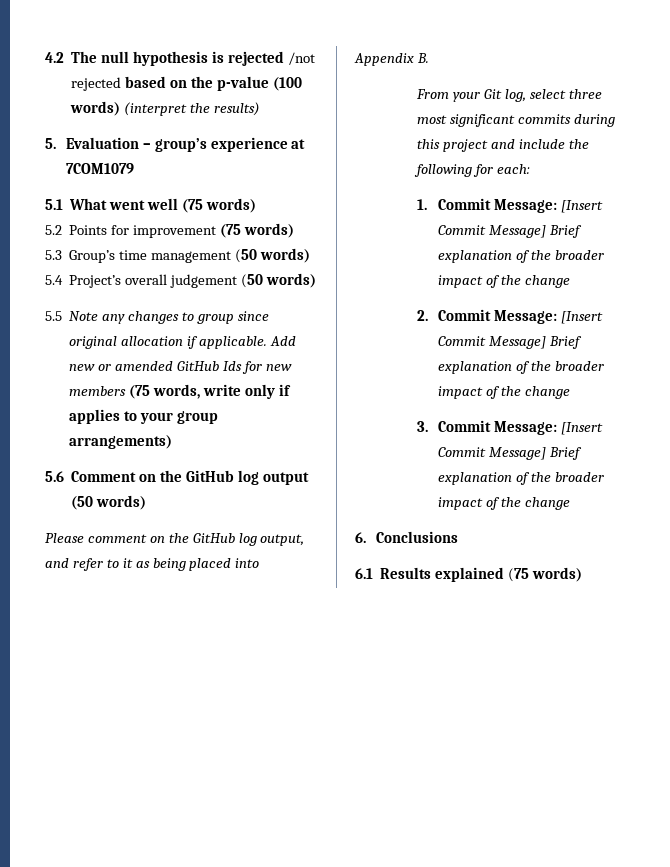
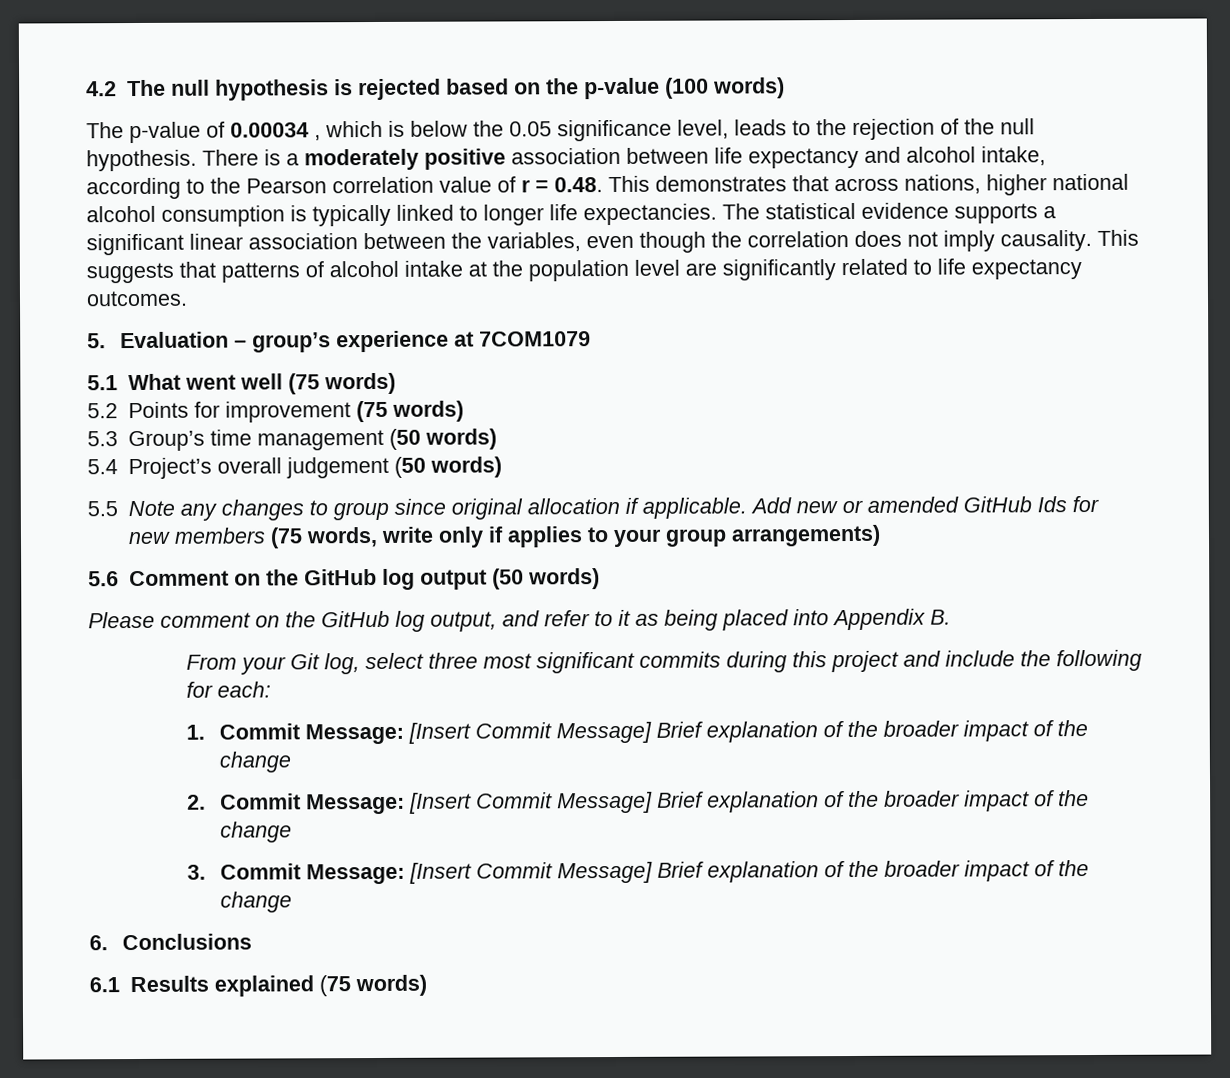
[287,52,315,65] [71,77,122,91] /not rejected -> (441, 89) none
[124,102,260,116] (interpret the results) -> [86,118,1035,144] [86,146,1046,172] [86,173,1129,200] [86,202,1056,227] [86,229,1139,256] [86,258,1082,284] [86,290,188,307] // The p-value of 0.00034 , which is below the 0.05 significance level, leads to the rejection of the null hypothesis. There is a moderately positive association between life expectancy and alcohol intake, according to the Pearson correlation value of r = 0.48. This demonstrates that across nations, higher national alcohol consumption is typically linked to longer life expectancies. The statistical evidence supports a significant linear association between the variables, even though the correlation does not imply causality. This suggests that patterns of alcohol intake at the population level are significantly related to life expectancy outcomes.

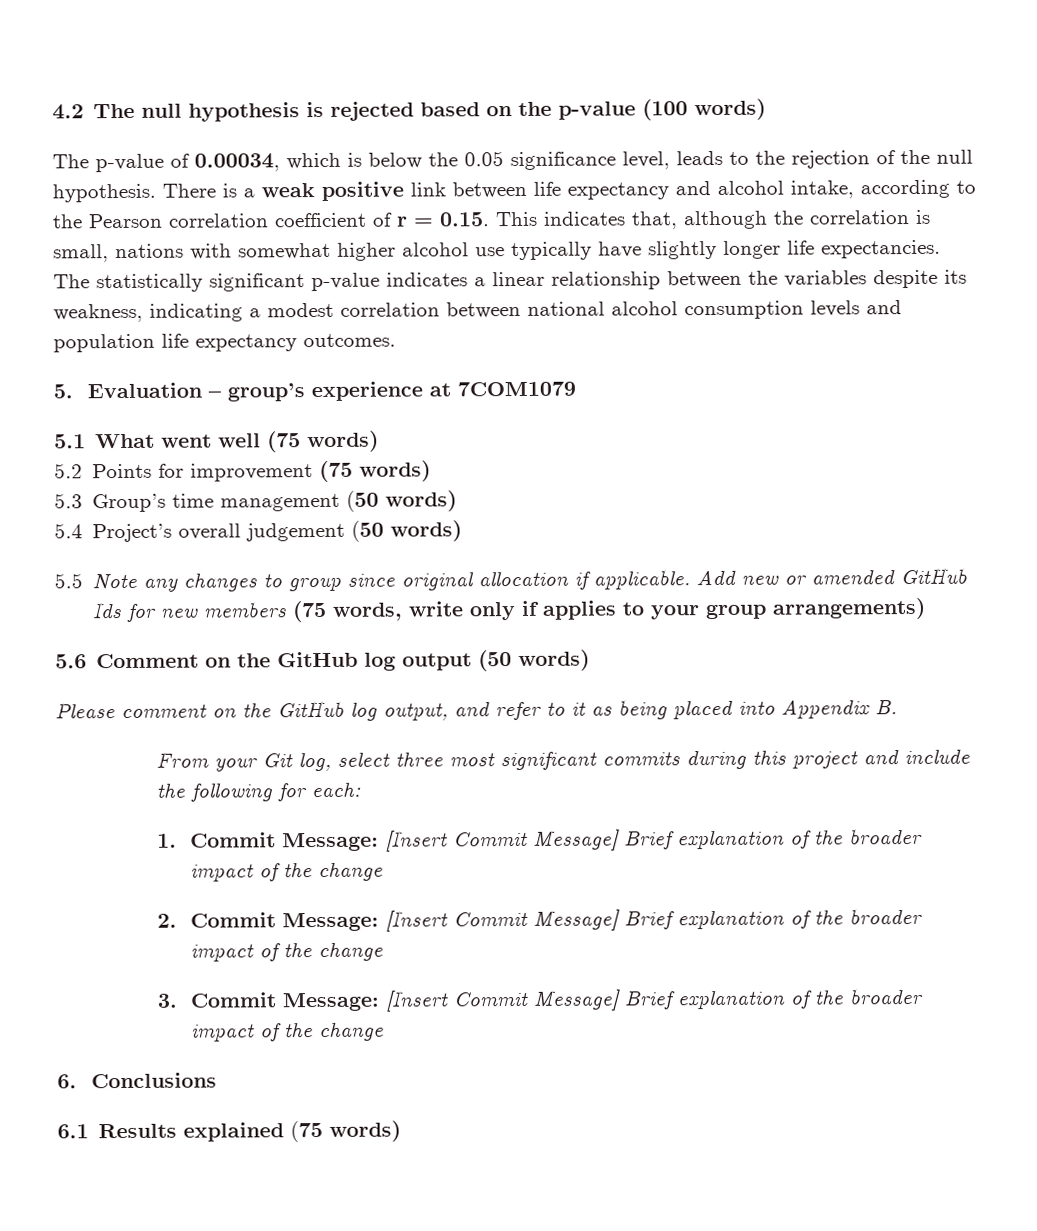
[230,122,321,141] 0.00034 , -> [194,153,280,172] 0.00034,
[304,147,621,171] moderately positive association -> [261,181,446,201] weak positive link
[439,176,492,193] value -> [274,212,367,228] coefficient
[554,173,1129,196] [86,202,1056,227] [86,229,1139,256] [86,258,932,284] 0.48. This demonstrates that across nations, higher national alcohol consumption is typically linked to longer life expectancies. The statistical evidence supports a significant linear association between the variables, even though the correlation does not imply causality. This suggests that patterns of alcohol intake at the population level are significantly related to -> [439,209,931,230] [53,239,941,263] [53,269,967,293] [53,300,902,323] [53,333,155,353] 0.15. This indicates that, although the correlation is small, nations with somewhat higher alcohol use typically have slightly longer life expectancies. The statistically significant p-value indicates a linear relationship between the variables despite its weakness, indicating a modest correlation between national alcohol consumption levels and population

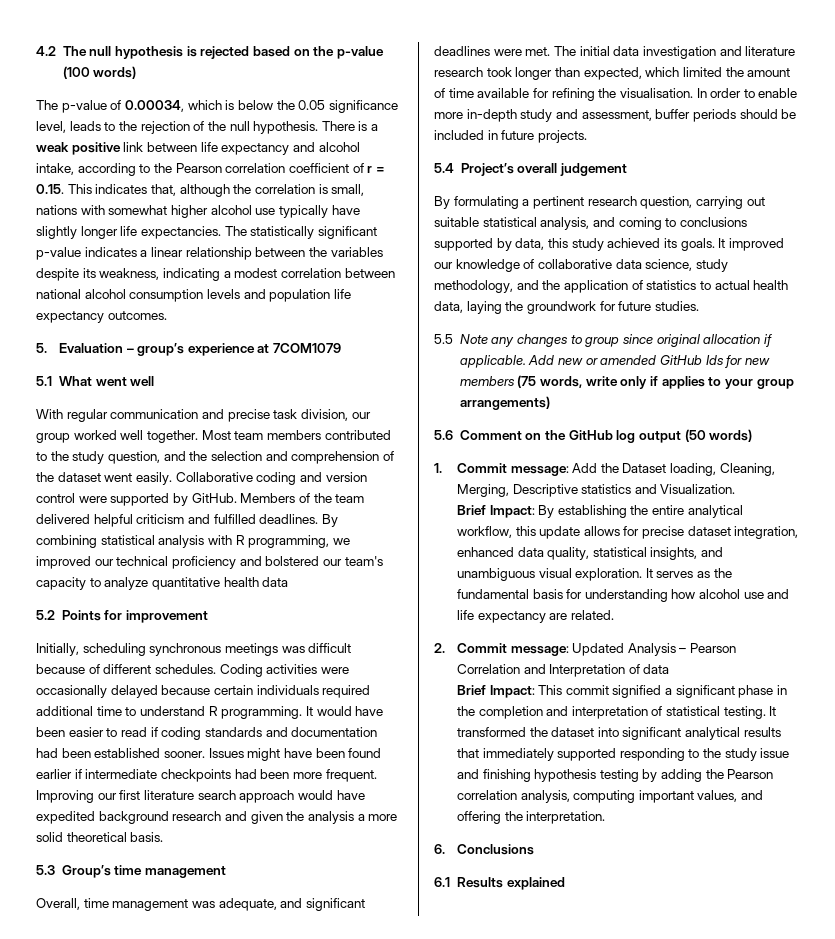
[267,430,380,453] [54,460,432,483] [54,490,458,513] [54,520,463,543] (75 words) // 5.2 Points for improvement (75 words) // 5.3 Group’s time management (50 words) // 5.4 Project’s overall judgement (50 words) -> [36,409,371,422] [36,430,391,443] [36,451,394,464] [36,472,367,485] [36,493,365,506] [36,514,338,527] [36,535,350,548] [36,556,383,569] [36,577,289,590] [36,610,209,623] [36,643,352,656] [36,664,349,677] [36,685,371,698] [36,706,384,719] [36,727,378,740] [36,748,382,761] [36,769,377,782] [36,790,365,803] [36,811,398,824] [36,832,164,842] [36,865,227,878] [36,898,365,911] [434,46,796,59] [434,67,791,80] [434,88,798,101] [434,109,797,122] [434,130,587,143] [434,163,628,176] [434,196,765,209] [434,217,747,230] [434,238,784,251] [434,259,728,272] [434,280,789,293] [434,301,699,314] // With regular communication and precise task division, our group worked well together. Most team members contributed to the study question, and the selection and comprehension of the dataset went easily. Collaborative coding and version control were supported by GitHub. Members of the team delivered helpful criticism and fulfilled deadlines. By combining statistical analysis with R programming, we improved our technical proficiency and bolstered our team's capacity to analyze quantitative health data // 5.2 Points for improvement // Initially, scheduling synchronous meetings was difficult because of different schedules. Coding activities were occasionally delayed because certain individuals required additional time to understand R programming. It would have been easier to read if coding standards and documentation had been established sooner. Issues might have been found earlier if intermediate checkpoints had been more frequent. Improving our first literature search approach would have expedited background research and given the analysis a more solid theoretical basis. // 5.3 Group’s time management // Overall, time management was adequate, and significant deadlines were met. The initial data investigation and literature research took longer than expected, which limited the amount of time available for refining the visualisation. In order to enable more in-depth study and assessment, buffer periods should be included in future projects. // 5.4 Project’s overall judgement // By formulating a pertinent research question, carrying out suitable statistical analysis, and coming to conclusions supported by data, this study achieved its goals. It improved our knowledge of collaborative data science, study methodology, and the application of statistics to actual health data, laying the groundwork for future studies.
[55,699,897,721] [155,748,970,772] [155,781,361,802] [156,827,924,853] [190,861,384,882] [156,907,924,933] [190,941,384,962] [156,987,924,1013] [191,1021,385,1042] Please comment on the GitHub log output, and refer to it as being placed into Appendix B. // From your Git log, select three most significant commits during this project and include the following for each: // 1. Commit Message: [Insert Commit Message] Brief explanation of the broader impact of the change // 2. Commit Message: [Insert Commit Message] Brief explanation of the broader impact of the change // 3. Commit Message: [Insert Commit Message] Brief explanation of the broader impact of the change -> [434,463,775,476] [456,484,736,497] [456,505,743,518] [456,526,799,539] [456,547,724,560] [456,568,732,581] [456,589,790,602] [456,610,614,623] [434,643,737,656] [456,664,670,677] [456,685,788,698] [456,706,777,719] [456,727,781,740] [456,748,790,761] [456,769,774,782] [456,790,764,803] [456,811,606,824] 1. Commit message: Add the Dataset loading, Cleaning, Merging, Descriptive statistics and Visualization. // Brief Impact: By establishing the entire analytical workflow, this update allows for precise dataset integration, enhanced data quality, statistical insights, and unambiguous visual exploration. It serves as the fundamental basis for understanding how alcohol use and life expectancy are related. // 2. Commit message: Updated Analysis – Pearson Correlation and Interpretation of data // Brief Impact: This commit signified a significant phase in the completion and interpretation of statistical testing. It transformed the dataset into significant analytical results that immediately supported responding to the study issue and finishing hypothesis testing by adding the Pearson correlation analysis, computing important values, and offering the interpretation.
[290,1120,402,1143] (75 words) -> (565, 883) none

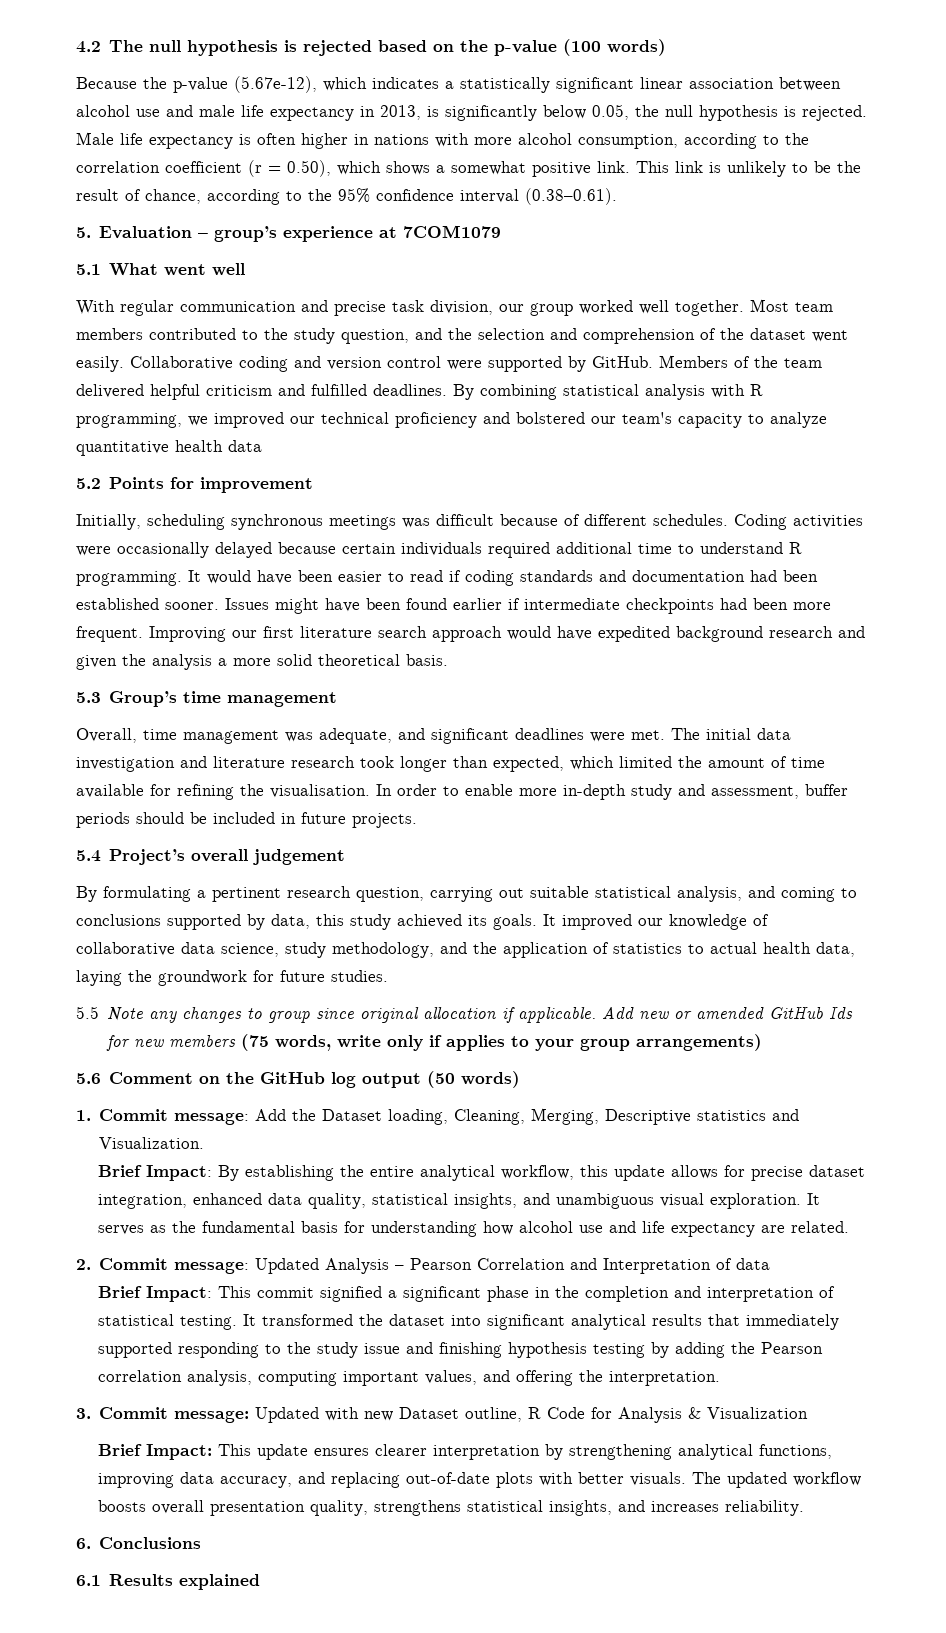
[36,100,398,113] [36,121,379,134] [36,142,360,155] [36,163,222,176] The p-value of 0.00034, which is below the 0.05 significance level, leads to the rejection of the null hypothesis. There is a weak positive link between life expectancy and alcohol intake, according to the Pearson -> [76,76,841,93] [76,104,867,121] [76,132,809,149] Because the p-value (5.67e-12), which indicates a statistically significant linear association between alcohol use and male life expectancy in 2013, is significantly below 0.05, the null hypothesis is rejected. Male life expectancy is often higher in nations with more alcohol consumption, according to the
[352,163,385,173] [36,184,365,197] [36,205,360,218] [36,226,377,239] [36,247,383,260] [36,268,395,281] [36,289,351,302] [36,311,167,323] of r = 0.15. This indicates that, although the correlation is small, nations with somewhat higher alcohol use typically have slightly longer life expectancies. The statistically significant p-value indicates a linear relationship between the variables despite its weakness, indicating a modest correlation between national alcohol consumption levels and population life expectancy outcomes. -> [248,160,861,177] [76,188,617,205] (r = 0.50), which shows a somewhat positive link. This link is unlikely to be the result of chance, according to the 95% confidence interval (0.38–0.61).
(606, 817) none -> [76,1407,809,1423] [97,1444,832,1460] [97,1472,861,1488] [97,1500,804,1516] // 3. Commit message: Updated with new Dataset outline, R Code for Analysis & Visualization // Brief Impact: This update ensures clearer interpretation by strengthening analytical functions, improving data accuracy, and replacing out-of-date plots with better visuals. The updated workflow boosts overall presentation quality, strengthens statistical insights, and increases reliability.

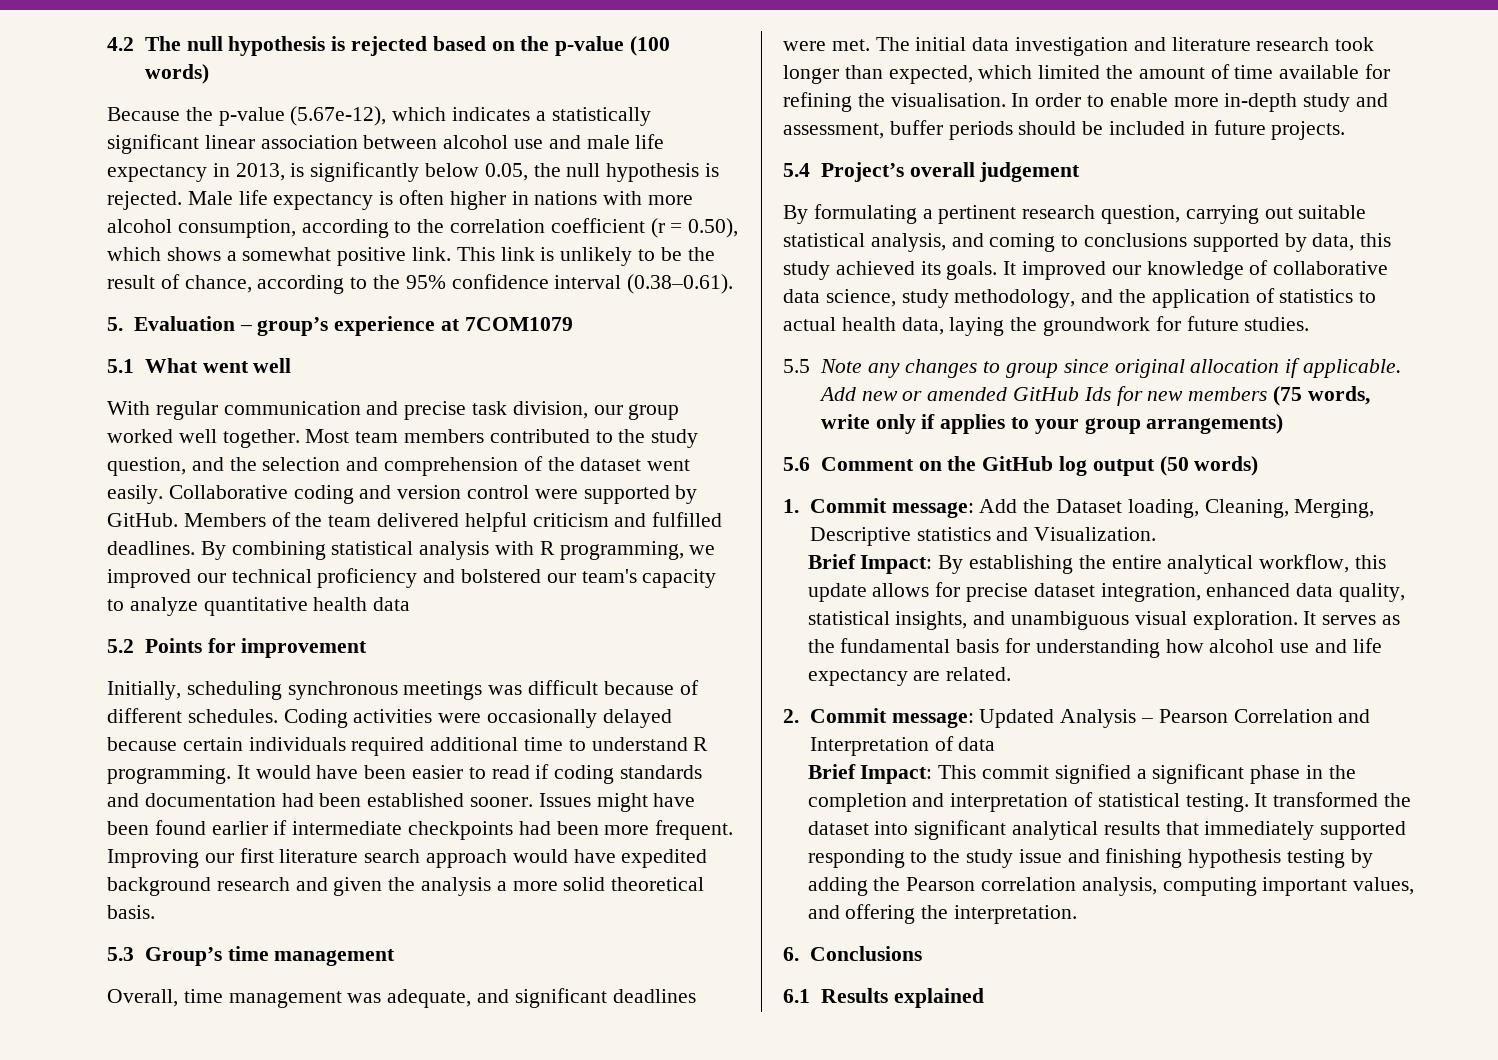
[76,1407,809,1423] [97,1444,832,1460] [97,1472,861,1488] [97,1500,804,1516] // 3. Commit message: Updated with new Dataset outline, R Code for Analysis & Visualization // Brief Impact: This update ensures clearer interpretation by strengthening analytical functions, improving data accuracy, and replacing out-of-date plots with better visuals. The updated workflow boosts overall presentation quality, strengthens statistical insights, and increases reliability. -> (1077, 914) none

